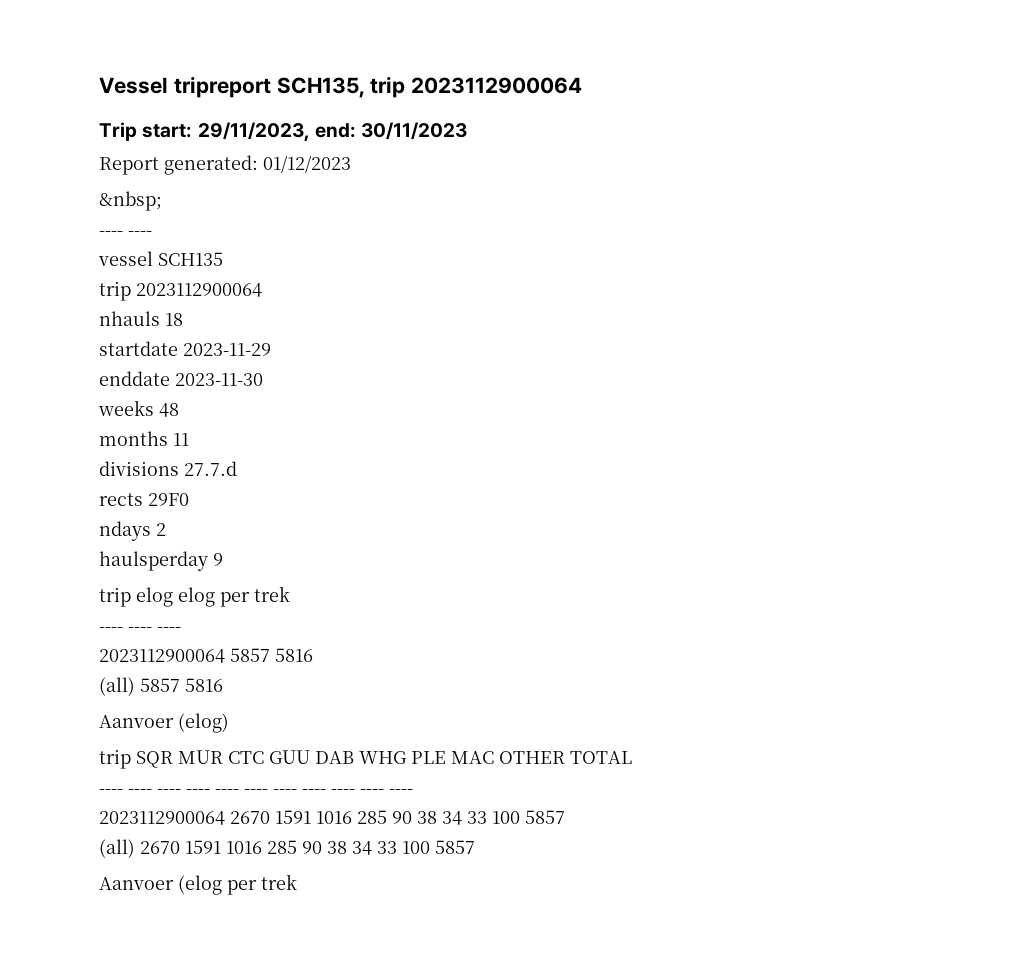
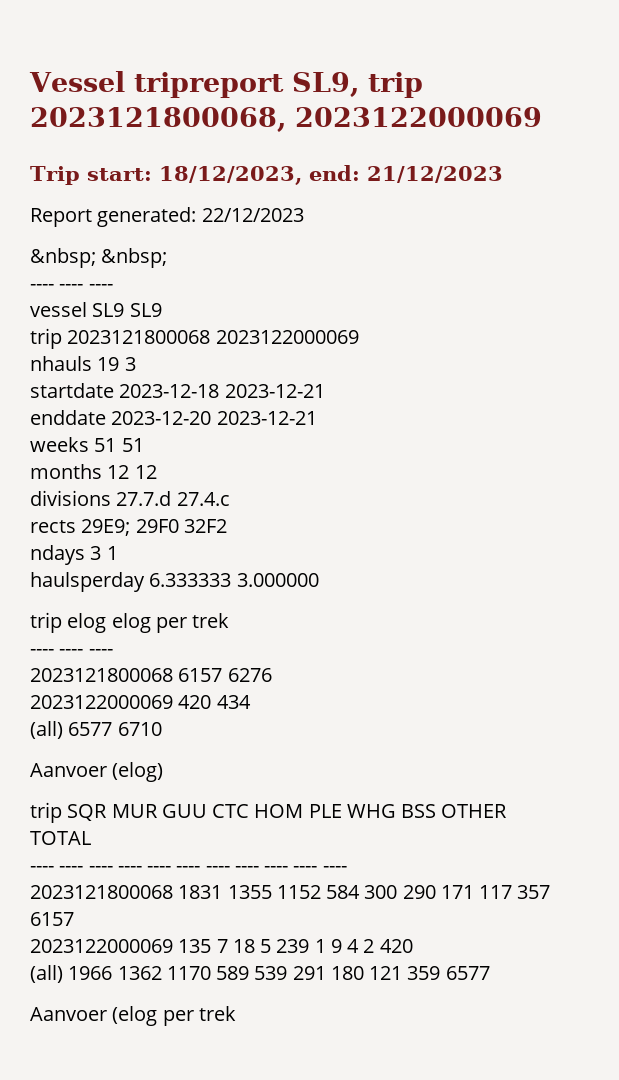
[276,76,583,98] SCH135, trip 2023112900064 -> [291,72,423,98] [30,107,542,132] SL9, trip 2023121800068, 2023122000069
[197,122,468,142] 29/11/2023, end: 30/11/2023 -> [158,165,503,185] 18/12/2023, end: 21/12/2023
[263,155,351,173] [99,191,162,211] [99,231,152,236] 01/12/2023 // &nbsp; // ---- ---- -> [201,208,304,222] [30,248,168,268] [30,284,113,290] 22/12/2023 // &nbsp; &nbsp; // ---- ---- ----
[158,252,223,266] [99,281,262,301] SCH135 // trip 2023112900064 -> [92,303,162,317] [30,328,359,349] SL9 SL9 // trip 2023121800068 2023122000069
[165,313,183,326] 18 -> [97,357,136,371] 19 3
[183,343,271,356] 2023-11-29 -> [119,384,325,398] 2023-12-18 2023-12-21
[175,373,263,386] 2023-11-30 -> [111,411,317,425] 2023-12-20 2023-12-21
[159,403,179,417] 48 -> [94,438,144,452] 51 51
[173,433,189,446] 11 -> [107,465,157,479] 12 12
(237, 468) none -> [176,492,230,506] 27.4.c
(143, 499) none -> [81,519,131,536] 29E9;
(189, 499) none -> [183,519,227,533] 32F2
[156,523,166,536] 2 -> [90,546,118,560] 3 1
[213,553,223,566] 9 -> [149,573,319,587] 6.333333 3.000000
[99,648,313,663] [99,677,223,696] 2023112900064 5857 5816 // (all) 5857 5816 -> [30,668,272,682] [30,695,251,709] [30,721,162,739] 2023121800068 6157 6276 // 2023122000069 420 434 // (all) 6577 6710
[228,750,494,764] CTC GUU DAB WHG PLE MAC -> [161,804,437,818] GUU CTC HOM PLE WHG BSS
[99,810,565,825] [99,839,475,858] 2023112900064 2670 1591 1016 285 90 38 34 33 100 5857 // (all) 2670 1591 1016 285 90 38 34 33 100 5857 -> [30,885,551,899] [30,912,74,926] [30,939,413,953] [30,965,490,983] 2023121800068 1831 1355 1152 584 300 290 171 117 357 6157 // 2023122000069 135 7 18 5 239 1 9 4 2 420 // (all) 1966 1362 1170 589 539 291 180 121 359 6577

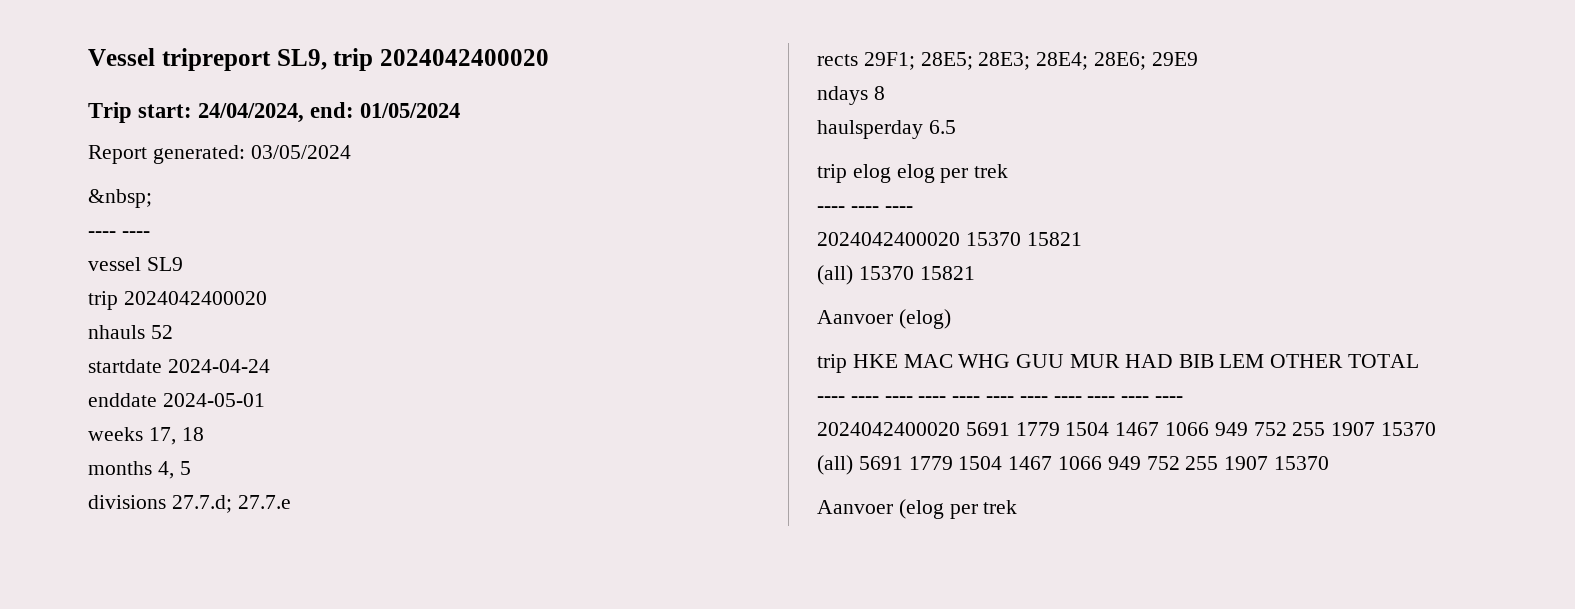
[30,107,542,132] 2023121800068, 2023122000069 -> [380,49,549,66] 2024042400020
[158,165,503,185] 18/12/2023, end: 21/12/2023 -> [198,102,461,123] 24/04/2024, end: 01/05/2024
[201,208,304,222] [30,248,168,268] [30,284,113,290] 22/12/2023 // &nbsp; &nbsp; // ---- ---- ---- -> [250,145,351,159] [88,189,152,208] [88,231,150,237] 03/05/2024 // &nbsp; // ---- ----
[129,303,162,317] [30,328,359,349] SL9 // trip 2023121800068 2023122000069 -> [88,291,267,310] // trip 2024042400020
[97,357,136,371] 19 3 -> [150,325,173,339] 52
[119,384,325,398] 2023-12-18 2023-12-21 -> [167,359,270,373] 2024-04-24
[111,411,317,425] 2023-12-20 2023-12-21 -> [162,393,265,407] 2024-05-01
[94,438,144,452] 51 51 -> [148,427,204,445] 17, 18
[107,465,157,479] 12 12 -> [157,461,191,479] 4, 5
[116,491,230,506] 27.7.d 27.4.c -> [171,495,291,513] 27.7.d; 27.7.e
[81,519,227,536] 29E9; 29F0 32F2 -> [863,52,1198,70] 29F1; 28E5; 28E3; 28E4; 28E6; 29E9
[90,546,118,560] 3 1 -> [873,86,885,100] 8
[149,573,319,587] 6.333333 3.000000 -> [928,120,956,134] 6.5
[30,668,272,682] [30,695,251,709] [30,721,162,739] 2023121800068 6157 6276 // 2023122000069 420 434 // (all) 6577 6710 -> [817,232,1082,246] [817,265,975,285] 2024042400020 15370 15821 // (all) 15370 15821
[67,804,437,821] SQR MUR GUU CTC HOM PLE WHG BSS -> [852,354,1265,368] HKE MAC WHG GUU MUR HAD BIB LEM
[30,885,551,899] [30,912,74,926] [30,939,413,953] [30,965,490,983] 2023121800068 1831 1355 1152 584 300 290 171 117 357 6157 // 2023122000069 135 7 18 5 239 1 9 4 2 420 // (all) 1966 1362 1170 589 539 291 180 121 359 6577 -> [817,422,1437,436] [817,455,1330,475] 2024042400020 5691 1779 1504 1467 1066 949 752 255 1907 15370 // (all) 5691 1779 1504 1467 1066 949 752 255 1907 15370

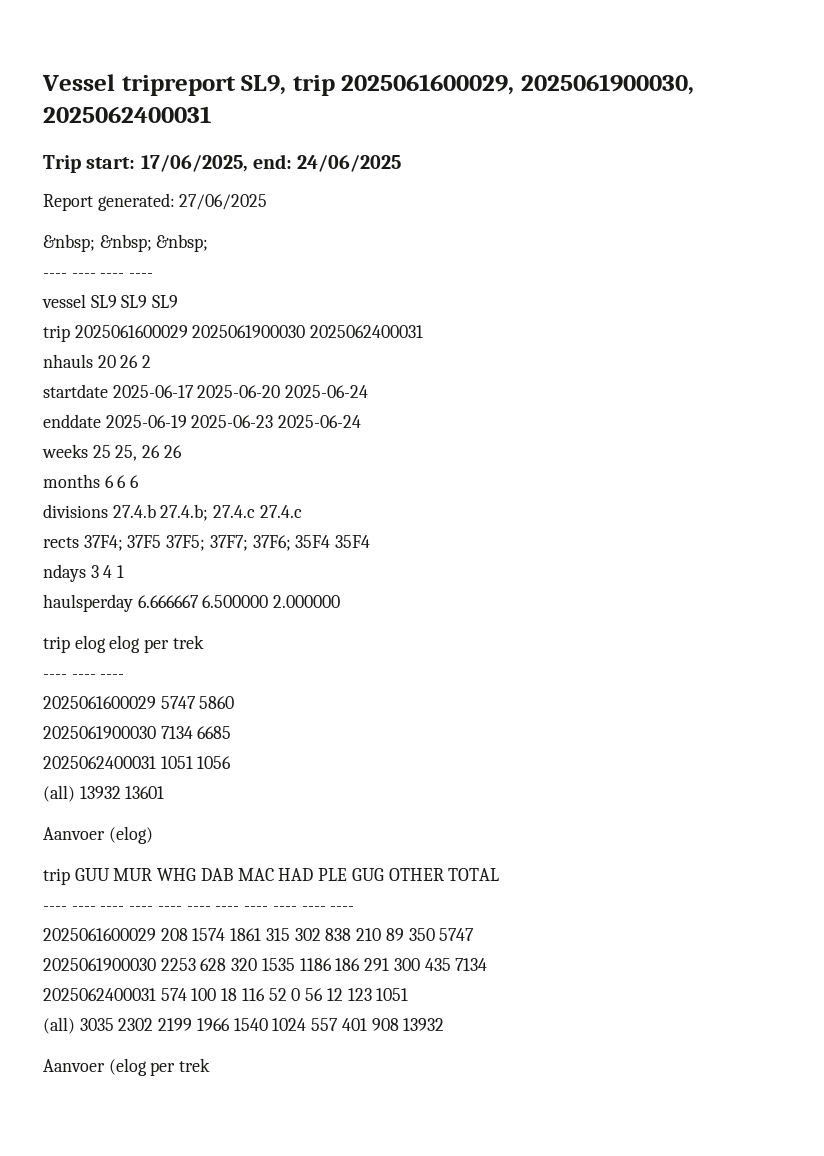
[380,49,549,66] 2024042400020 -> [341,74,695,95] [43,106,211,123] 2025061600029, 2025061900030, 2025062400031
[198,102,461,123] 24/04/2024, end: 01/05/2024 -> [140,154,402,172] 17/06/2025, end: 24/06/2025
[250,145,351,159] [88,189,152,208] [88,231,150,237] 03/05/2024 // &nbsp; // ---- ---- -> [179,194,268,210] [43,234,209,252] [43,273,154,278] 27/06/2025 // &nbsp; &nbsp; &nbsp; // ---- ---- ---- ----
[88,291,267,310] [88,325,173,339] [88,359,270,373] [88,393,265,407] [88,427,204,445] [88,461,191,479] [88,495,291,513] [817,52,1198,70] [817,86,885,105] [817,120,956,139] // trip 2024042400020 // nhauls 52 // startdate 2024-04-24 // enddate 2024-05-01 // weeks 17, 18 // months 4, 5 // divisions 27.7.d; 27.7.e // rects 29F1; 28E5; 28E3; 28E4; 28E6; 29E9 // ndays 8 // haulsperday 6.5 -> [121,295,179,308] [43,325,424,342] [43,354,152,368] [43,384,369,398] [43,414,362,428] [42,444,182,461] [43,474,140,488] [43,504,302,521] [43,535,371,551] [43,564,125,582] [43,594,341,612] SL9 SL9 // trip 2025061600029 2025061900030 2025062400031 // nhauls 20 26 2 // startdate 2025-06-17 2025-06-20 2025-06-24 // enddate 2025-06-19 2025-06-23 2025-06-24 // weeks 25 25, 26 26 // months 6 6 6 // divisions 27.4.b 27.4.b; 27.4.c 27.4.c // rects 37F4; 37F5 37F5; 37F7; 37F6; 35F4 35F4 // ndays 3 4 1 // haulsperday 6.666667 6.500000 2.000000
[817,232,1082,246] [817,265,975,285] 2024042400020 15370 15821 // (all) 15370 15821 -> [43,696,235,709] [43,726,232,739] [43,756,232,769] [43,785,165,802] 2025061600029 5747 5860 // 2025061900030 7134 6685 // 2025062400031 1051 1056 // (all) 13932 13601
[852,354,1265,368] HKE MAC WHG GUU MUR HAD BIB LEM -> [74,868,384,881] GUU MUR WHG DAB MAC HAD PLE GUG
[817,422,1437,436] [817,455,1330,475] 2024042400020 5691 1779 1504 1467 1066 949 752 255 1907 15370 // (all) 5691 1779 1504 1467 1066 949 752 255 1907 15370 -> [43,928,475,941] [43,958,488,971] [43,988,409,1001] [43,1017,445,1034] 2025061600029 208 1574 1861 315 302 838 210 89 350 5747 // 2025061900030 2253 628 320 1535 1186 186 291 300 435 7134 // 2025062400031 574 100 18 116 52 0 56 12 123 1051 // (all) 3035 2302 2199 1966 1540 1024 557 401 908 13932

